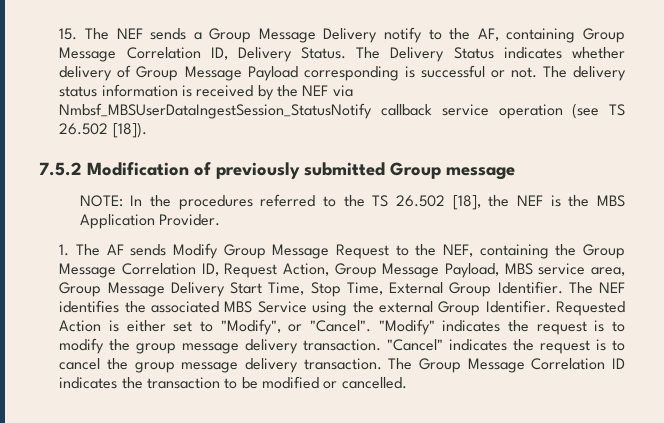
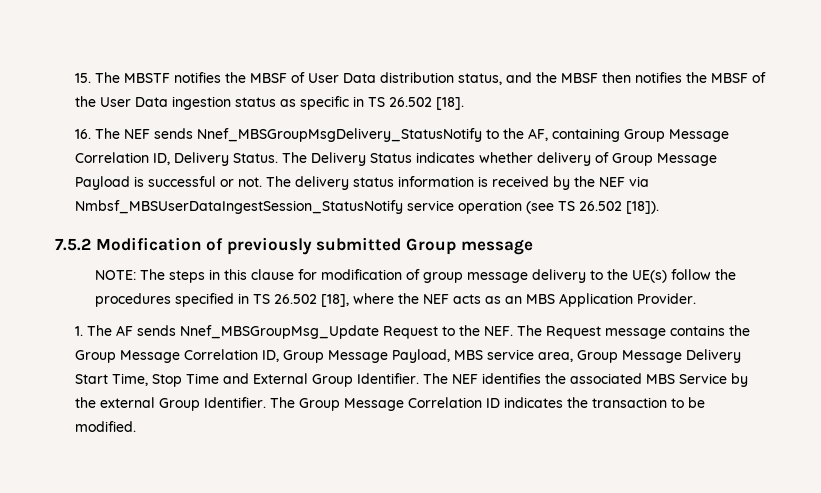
[116,27,423,43] NEF sends a Group Message Delivery notify -> [124,72,767,85] [75,96,465,110] [75,128,483,142] MBSTF notifies the MBSF of User Data distribution status, and the MBSF then notifies the MBSF of the User Data ingestion status as specific in TS 26.502 [18]. // 16. The NEF sends Nnef_MBSGroupMsgDelivery_StatusNotify
[303,66,399,81] corresponding -> (131, 183) none
[381,104,433,116] callback -> (404, 207) none
[130,194,365,210] In the procedures referred to the -> [140,269,737,283] [95,293,250,307] The steps in this clause for modification of group message delivery to the UE(s) follow the procedures specified in
[488,195,590,207] the NEF is the -> [353,293,523,304] where the NEF acts as an
[173,243,549,259] Modify Group Message Request to the NEF, containing -> [180,325,726,339] Nnef_MBSGroupMsg_Update Request to the NEF. The Request message contains
[224,263,330,278] Request Action, -> (280, 356) none
[346,282,383,295] Time, -> [186,373,250,384] Time and
[312,301,348,316] using -> [731,373,749,387] by
[556,301,626,316] [59,319,625,335] [59,338,626,354] [59,358,382,373] Requested Action is either set to "Modify", or "Cancel". "Modify" indicates the request is to modify the group message delivery transaction. "Cancel" indicates the request is to cancel the group message delivery transaction. -> (267, 402) none
[261,376,407,389] modified or cancelled. -> [75,421,137,432] modified.

